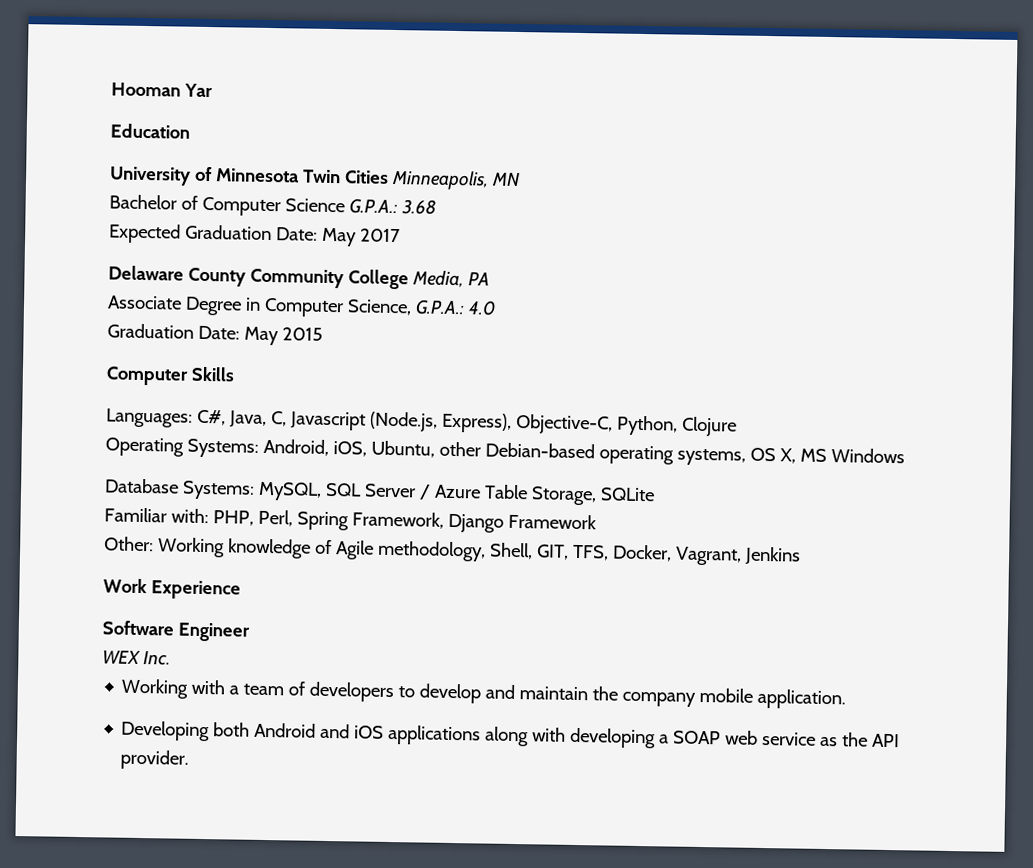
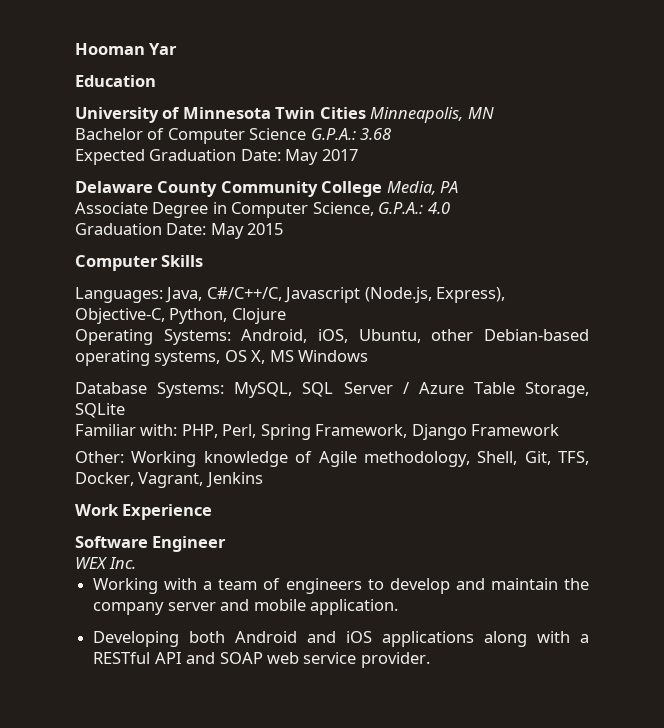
[196,409,287,428] C#, Java, C, -> [165,287,282,303] Java, C#/C++/C,
[535,544,569,560] GIT, -> [524,451,551,465] Git,
[309,681,395,703] developers -> [285,578,362,594] engineers
(697, 699) none -> [167,599,250,611] server and
[569,727,901,749] developing a SOAP web service as the API -> [580,634,589,643] [93,652,357,664] a RESTful API and SOAP web service

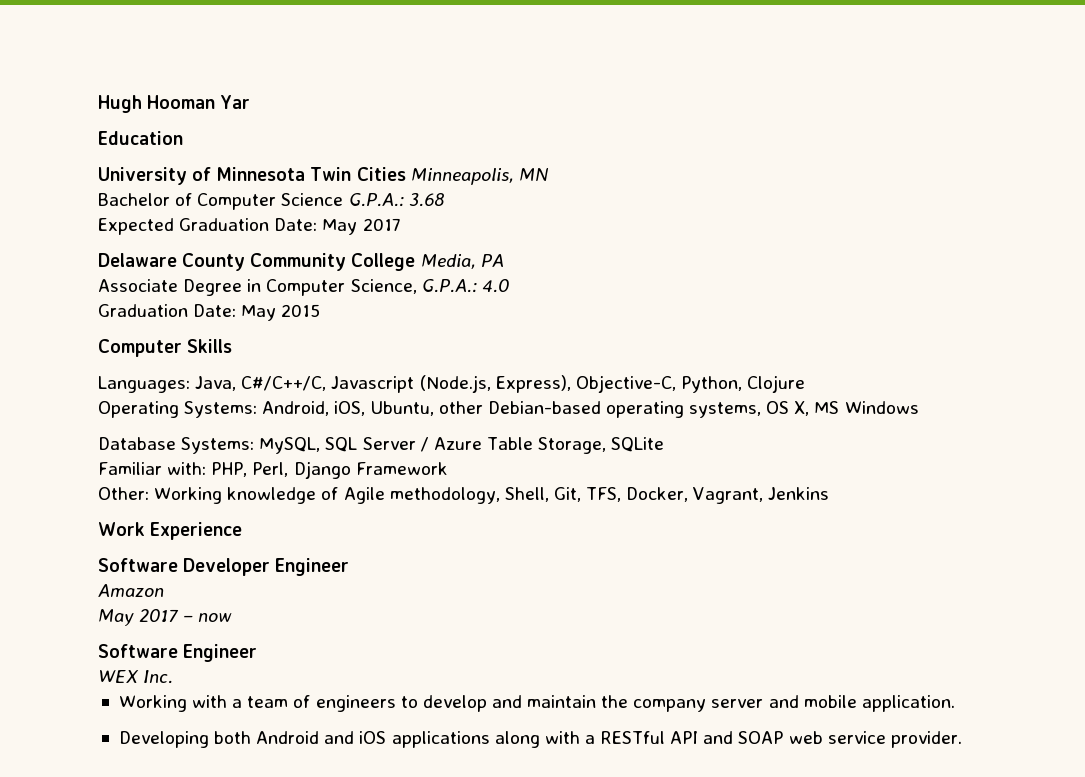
(75, 49) none -> [98,95,142,113] Hugh
[260,424,408,440] Spring Framework, -> (289, 469) none
(213, 512) none -> [98,558,350,576] [98,584,164,597] [98,609,233,626] // Software Developer Engineer // Amazon // May 2017 – now

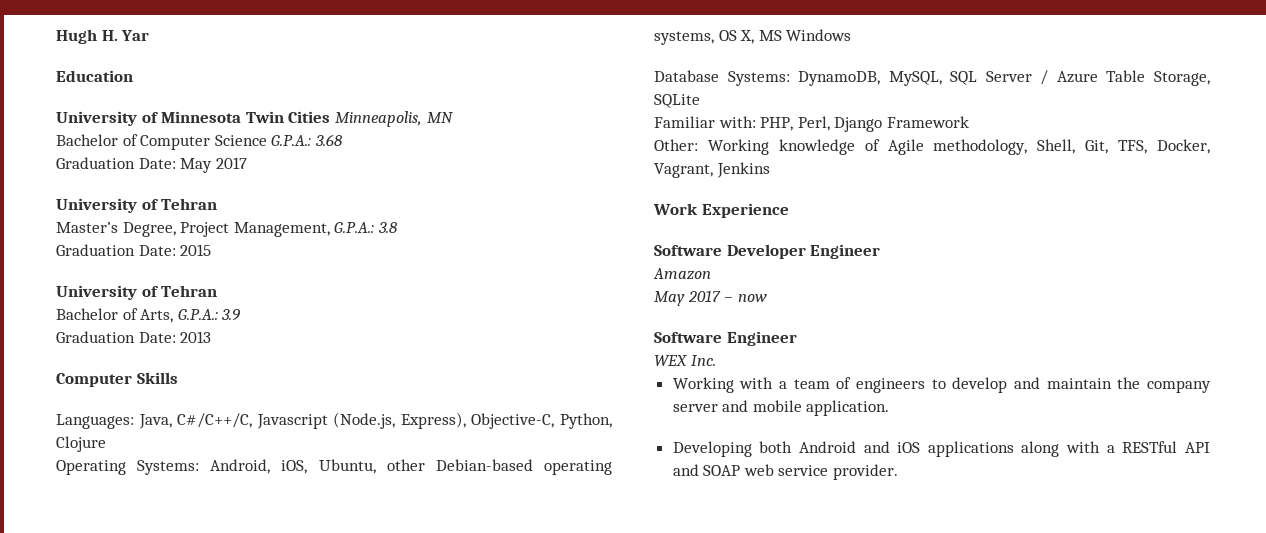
[147,95,216,109] Hooman -> [101,30,118,41] H.
[98,218,174,235] Expected -> (342, 140) none
[98,253,504,271] [98,279,509,296] [98,304,277,321] Delaware County Community College Media, PA // Associate Degree in Computer Science, G.P.A.: 4.0 // Graduation Date: May -> [56,198,218,213] [56,222,397,237] [56,244,176,256] University of Tehran // Master’s Degree, Project Management, G.P.A.: 3.8 // Graduation Date:
(321, 310) none -> [56,285,218,300] [56,308,241,323] [56,331,212,343] // University of Tehran // Bachelor of Arts, G.P.A.: 3.9 // Graduation Date: 2013
(255, 445) none -> [798,71,881,86] DynamoDB,

